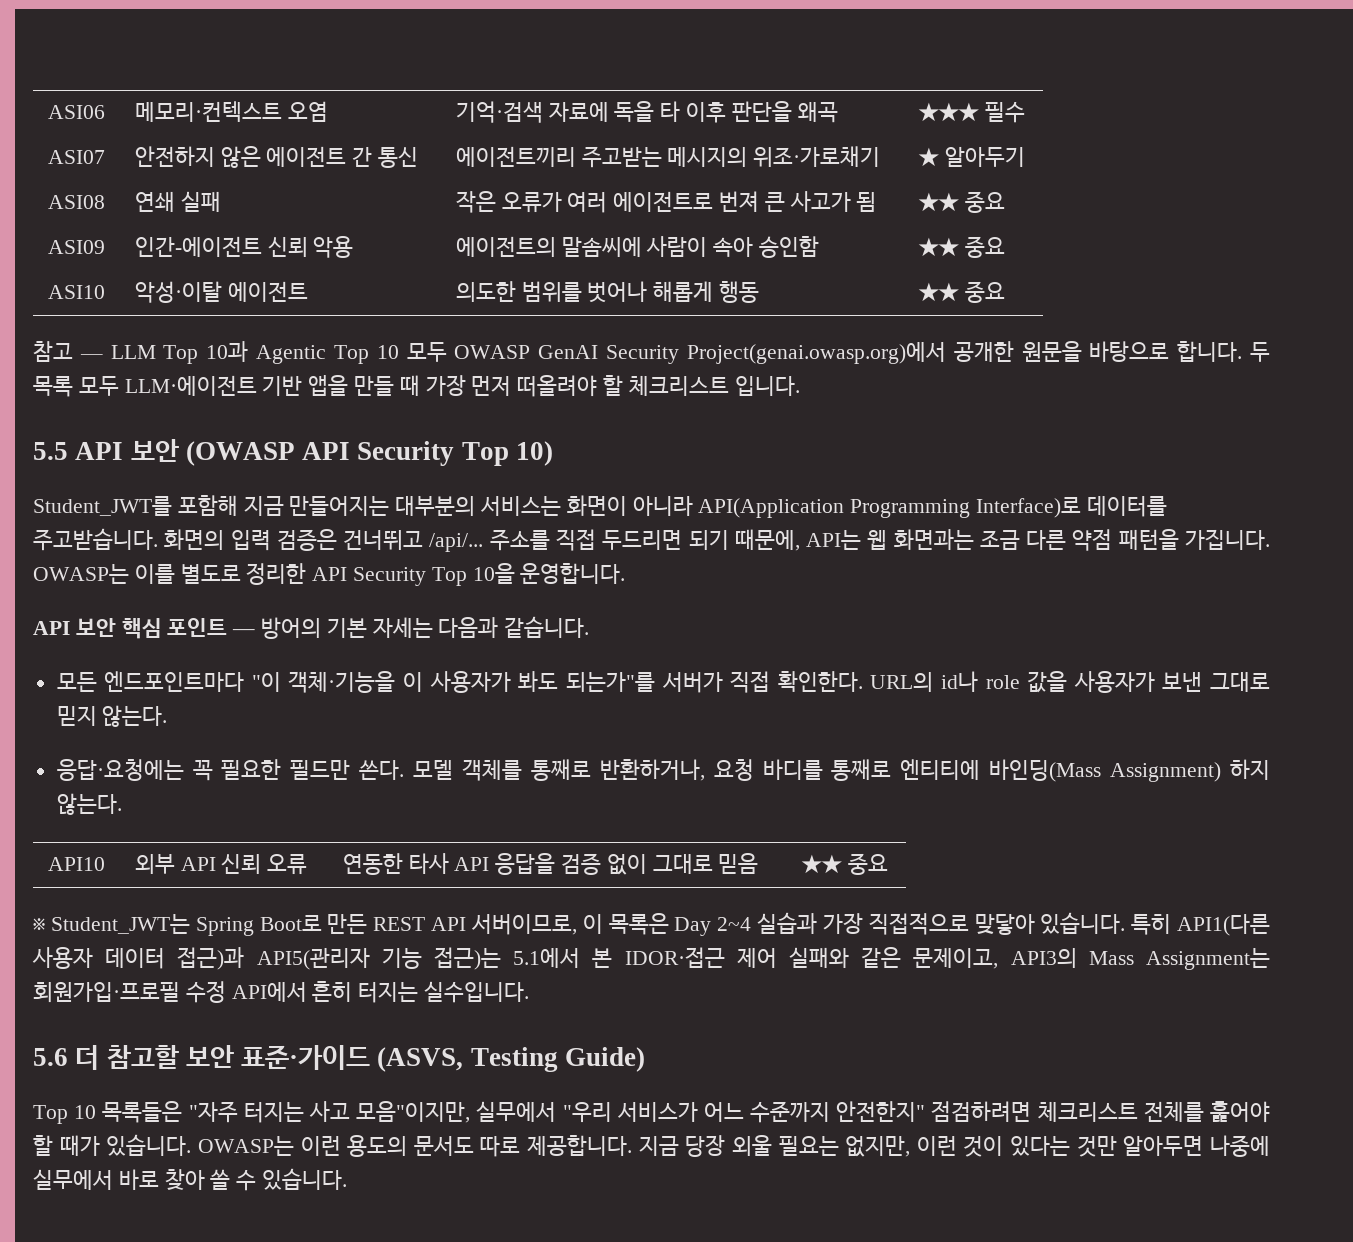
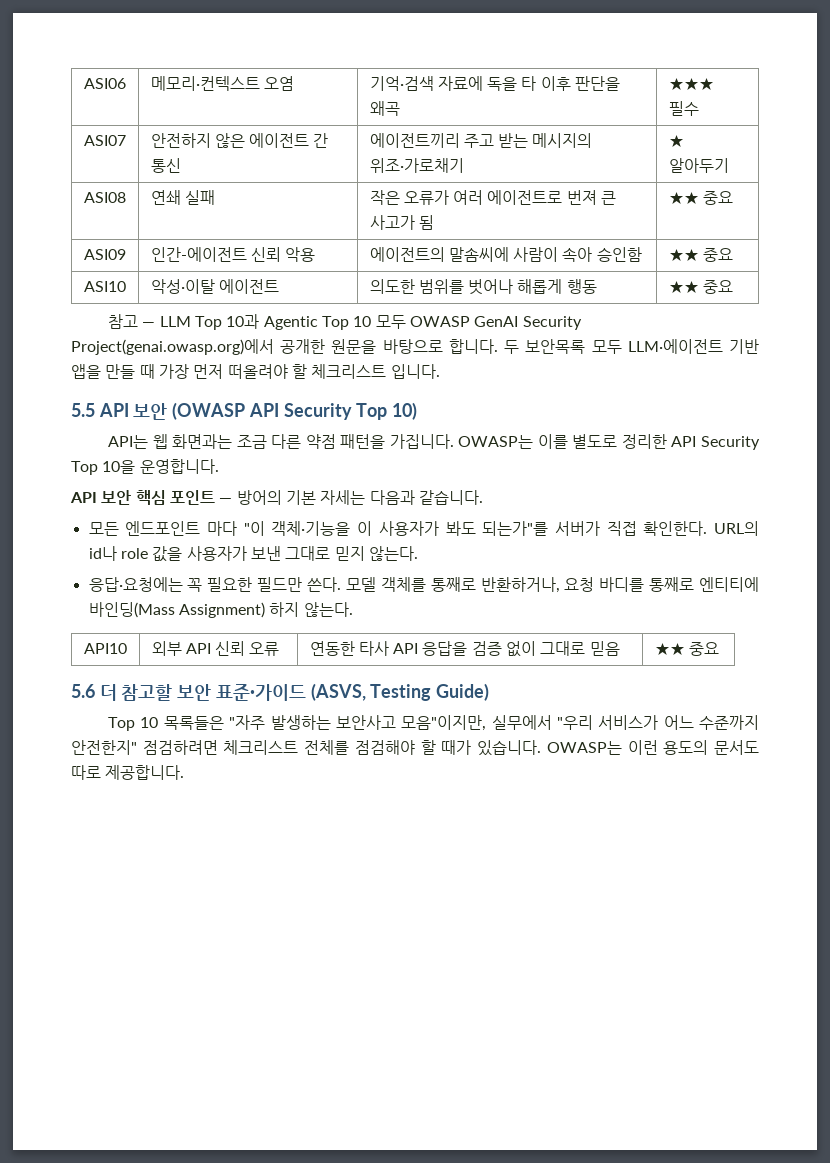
[581,146,662,168] 주고받는 -> [463,133,529,148] 주고 받는
[33,376,73,397] 목록 -> [525,339,586,354] 보안목록
[33,495,1167,518] [33,528,800,552] Student_JWT를 포함해 지금 만들어지는 대부분의 서비스는 화면이 아니라 API(Application Programming Interface)로 데이터를 주고받습니다. 화면의 입력 검증은 건너뛰고 /api/... 주소를 직접 두드리면 되기 때문에, -> (418, 411) none
[104,671,245,692] 엔드포인트마다 -> [125,521,238,536] 엔드포인트 마다
[33,912,1270,936] [32,947,1271,970] [33,981,530,1003] // ※ Student_JWT는 Spring Boot로 만든 REST API 서버이므로, 이 목록은 Day 2~4 실습과 가장 직접적으로 맞닿아 있습니다. 특히 API1(다른 사용자 데이터 접근)과 API5(관리자 기능 접근)는 5.1에서 본 IDOR·접근 제어 실패와 같은 문제이고, API3의 Mass Assignment는 회원가입·프로필 수정 API에서 흔히 터지는 실수입니다. -> (719, 649) none
[243,1101,350,1123] 터지는 사고 -> [270,715,396,730] 발생하는 보안사고
[1210,1101,1270,1123] 훑어야 -> [354,740,415,755] 점검해야
[638,1135,1270,1157] [33,1168,348,1191] 지금 당장 외울 필요는 없지만, 이런 것이 있다는 것만 알아두면 나중에 실무에서 바로 찾아 쓸 수 있습니다. -> (185, 772) none

